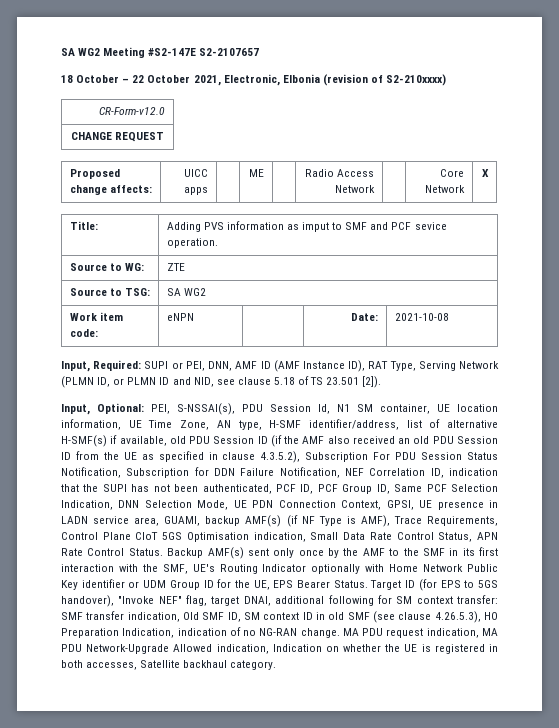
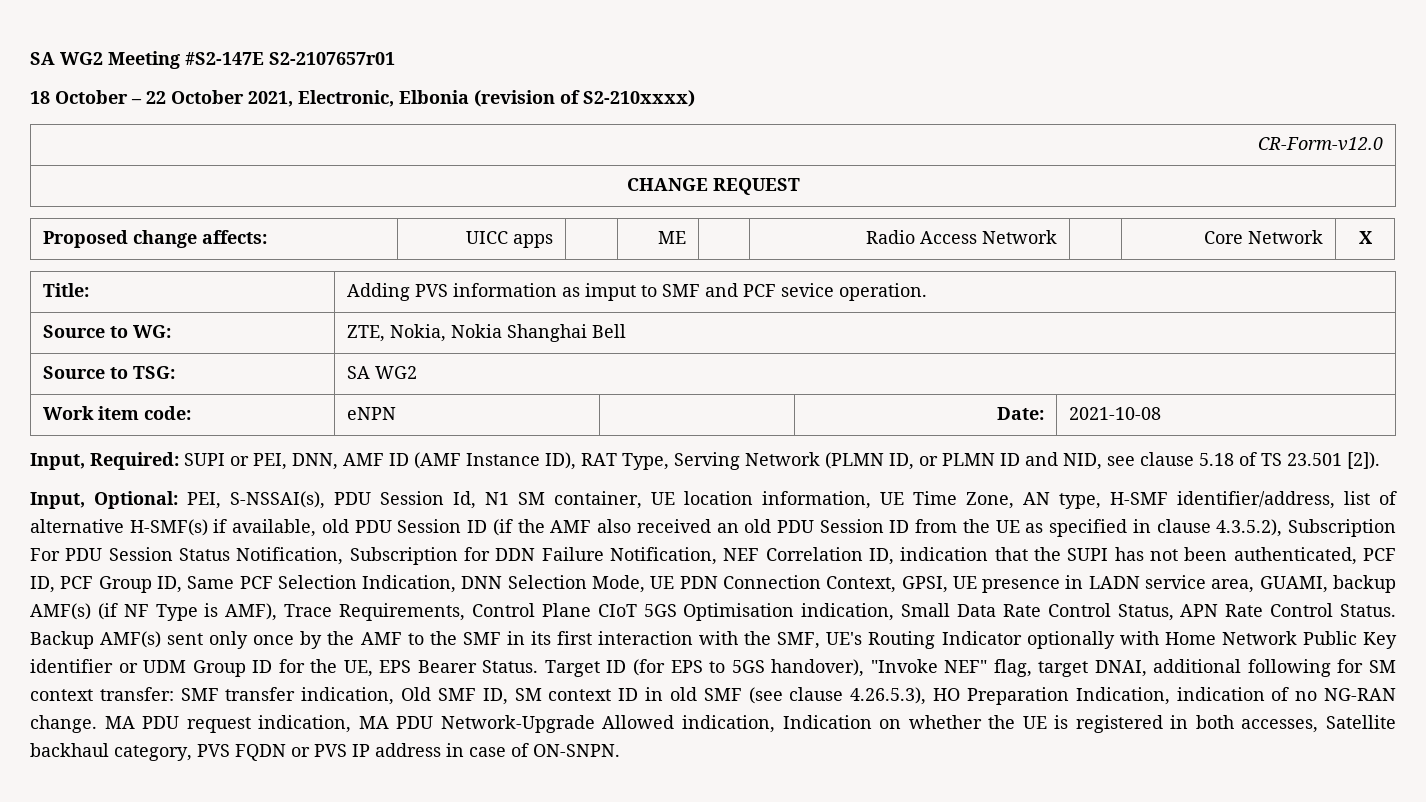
[199,48,260,56] S2-2107657 -> [269,52,395,65] S2-2107657r01
[166,263,185,271] ZTE -> [347,324,627,342] ZTE, Nokia, Nokia Shanghai Bell
[230,660,277,670] category. -> [114,743,620,761] category, PVS FQDN or PVS IP address in case of ON-SNPN.

